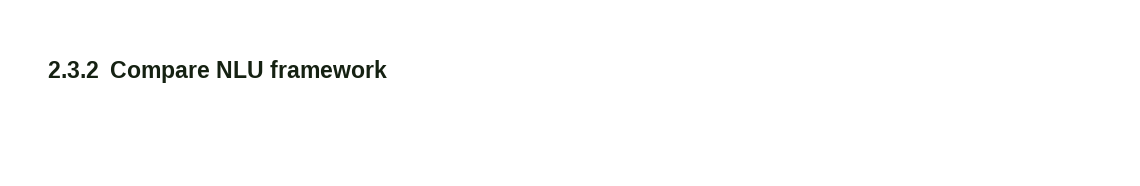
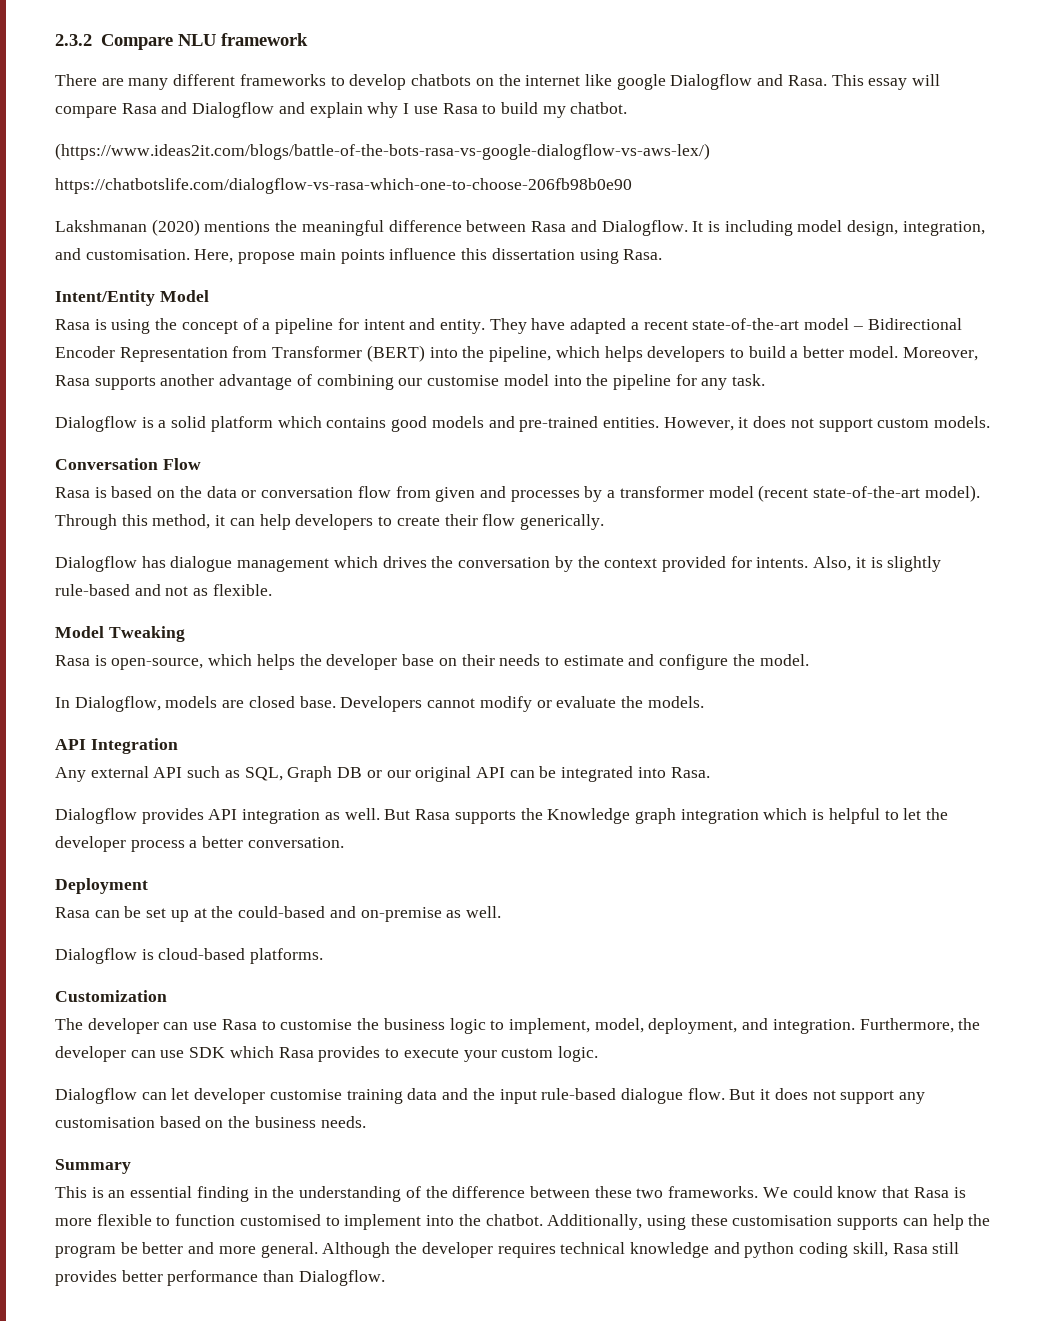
(388, 69) none -> [55,74,941,90] [55,102,628,118] [55,143,710,160] [55,178,632,194] [55,219,985,236] [55,248,663,264] [55,290,209,306] [55,318,962,334] [55,345,978,362] [55,374,766,390] [55,416,991,432] [55,458,201,470] [55,485,980,502] [55,514,604,530] [55,556,942,572] [55,584,272,596] [55,626,185,642] [55,654,809,670] [55,696,704,712] [55,738,178,754] [55,766,710,782] [55,808,949,824] [55,836,344,852] [55,878,148,894] [55,906,501,922] [55,948,324,964] [55,990,167,1002] [55,1018,981,1034] [55,1046,598,1062] [55,1088,926,1104] [55,1116,366,1128] [55,1159,131,1174] [55,1186,966,1202] [55,1214,991,1230] [55,1242,960,1258] [55,1270,385,1286] // There are many different frameworks to develop chatbots on the internet like google Dialogflow and Rasa. This essay will compare Rasa and Dialogflow and explain why I use Rasa to build my chatbot. // (https://www.ideas2it.com/blogs/battle-of-the-bots-rasa-vs-google-dialogflow-vs-aws-lex/) // https://chatbotslife.com/dialogflow-vs-rasa-which-one-to-choose-206fb98b0e90 // Lakshmanan (2020) mentions the meaningful difference between Rasa and Dialogflow. It is including model design, integration, and customisation. Here, propose main points influence this dissertation using Rasa. // Intent/Entity Model // Rasa is using the concept of a pipeline for intent and entity. They have adapted a recent state-of-the-art model – Bidirectional Encoder Representation from Transformer (BERT) into the pipeline, which helps developers to build a better model. Moreover, Rasa supports another advantage of combining our customise model into the pipeline for any task. // Dialogflow is a solid platform which contains good models and pre-trained entities. However, it does not support custom models. // Conversation Flow // Rasa is based on the data or conversation flow from given and processes by a transformer model (recent state-of-the-art model). Through this method, it can help developers to create their flow generically. // Dialogflow has dialogue management which drives the conversation by the context provided for intents. Also, it is slightly rule-based and not as flexible. // Model Tweaking // Rasa is open-source, which helps the developer base on their needs to estimate and configure the model. // In Dialogflow, models are closed base. Developers cannot modify or evaluate the models. // API Integration // Any external API such as SQL, Graph DB or our original API can be integrated into Rasa. // Dialogflow provides API integration as well. But Rasa supports the Knowledge graph integration which is helpful to let the developer process a better conversation. // Deployment // Rasa can be set up at the could-based and on-premise as well. // Dialogflow is cloud-based platforms. // Customization // The developer can use Rasa to customise the business logic to implement, model, deployment, and integration. Furthermore, the developer can use SDK which Rasa provides to execute your custom logic. // Dialogflow can let developer customise training data and the input rule-based dialogue flow. But it does not support any customisation based on the business needs. // Summary // This is an essential finding in the understanding of the difference between these two frameworks. We could know that Rasa is more flexible to function customised to implement into the chatbot. Additionally, using these customisation supports can help the program be better and more general. Although the developer requires technical knowledge and python coding skill, Rasa still provides better performance than Dialogflow.

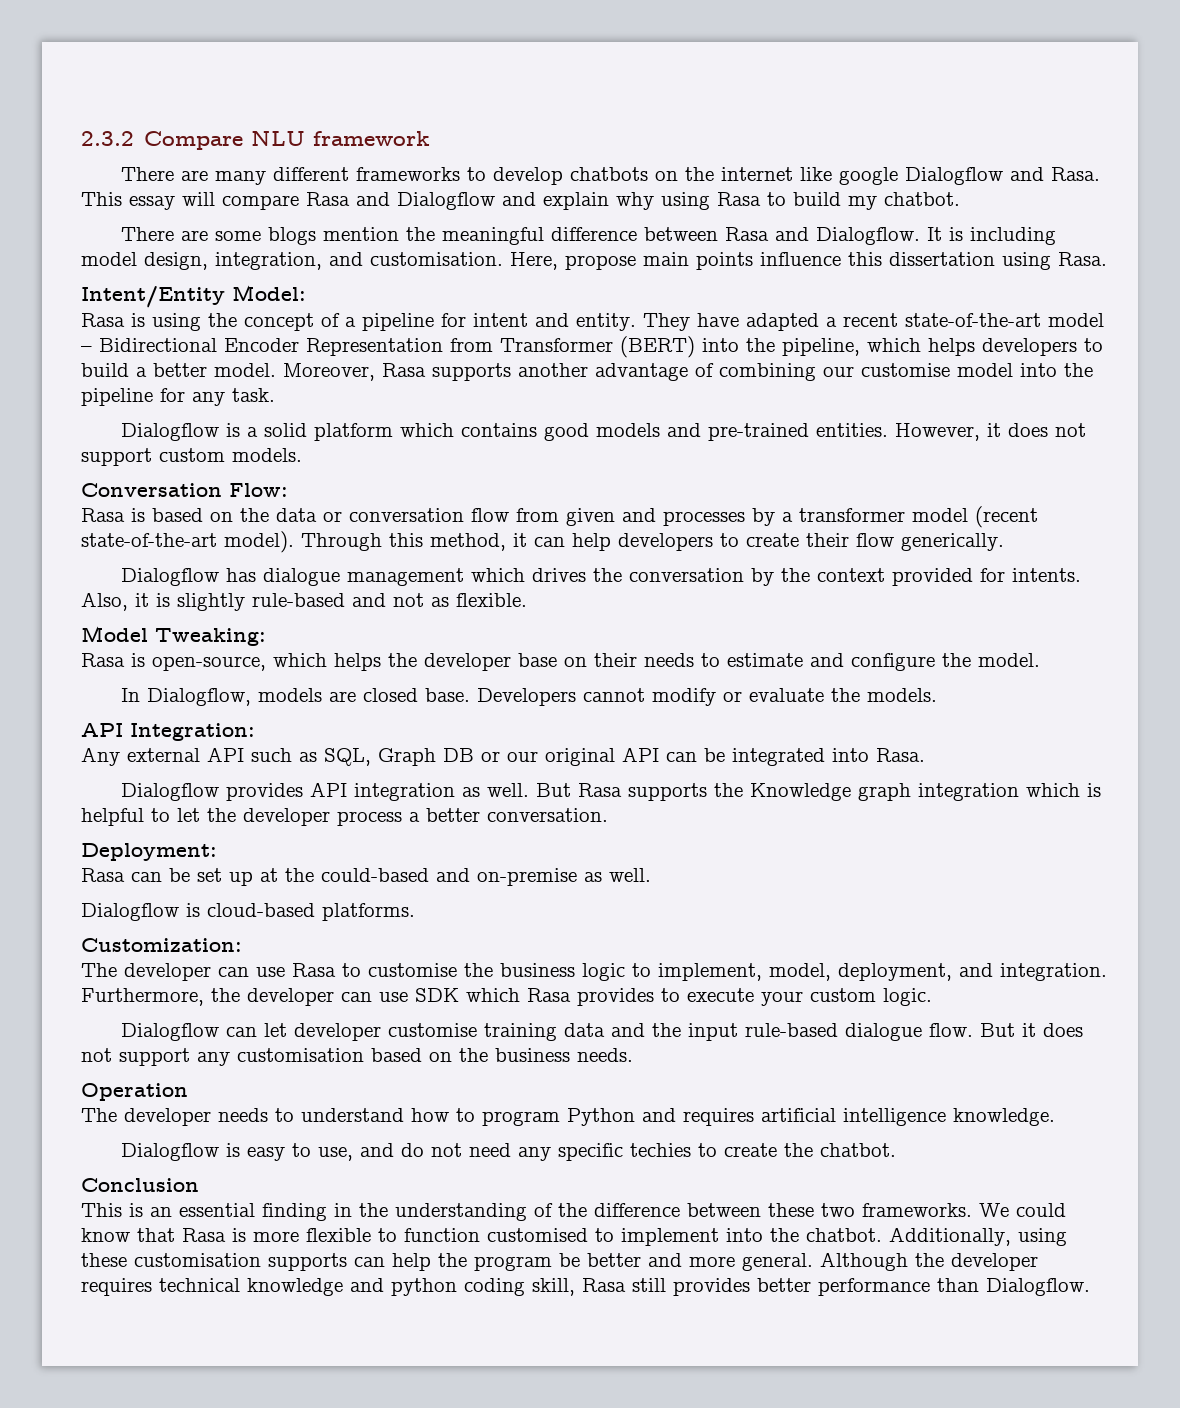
[403,103,438,114] I use -> [661,192,710,210] using
[55,143,710,160] [55,178,632,194] [55,219,271,236] (https://www.ideas2it.com/blogs/battle-of-the-bots-rasa-vs-google-dialogflow-vs-aws-lex/) // https://chatbotslife.com/dialogflow-vs-rasa-which-one-to-choose-206fb98b0e90 // Lakshmanan (2020) mentions -> [121,227,400,245] There are some blogs mention
[159,290,209,302] Model -> [232,285,306,301] Model:
[162,458,201,470] Flow -> [229,483,288,497] Flow:
[108,626,185,642] Tweaking -> [155,628,266,646] Tweaking:
[90,738,178,754] Integration -> [130,723,255,741] Integration:
[55,878,148,894] Deployment -> [81,843,217,861] Deployment:
[55,990,167,1002] Customization -> [81,938,242,952] Customization:
[55,1159,131,1174] Summary -> [81,1083,188,1101] [81,1108,1055,1126] [121,1143,897,1161] [81,1178,199,1192] Operation // The developer needs to understand how to program Python and requires artificial intelligence knowledge. // Dialogflow is easy to use, and do not need any specific techies to create the chatbot. // Conclusion

